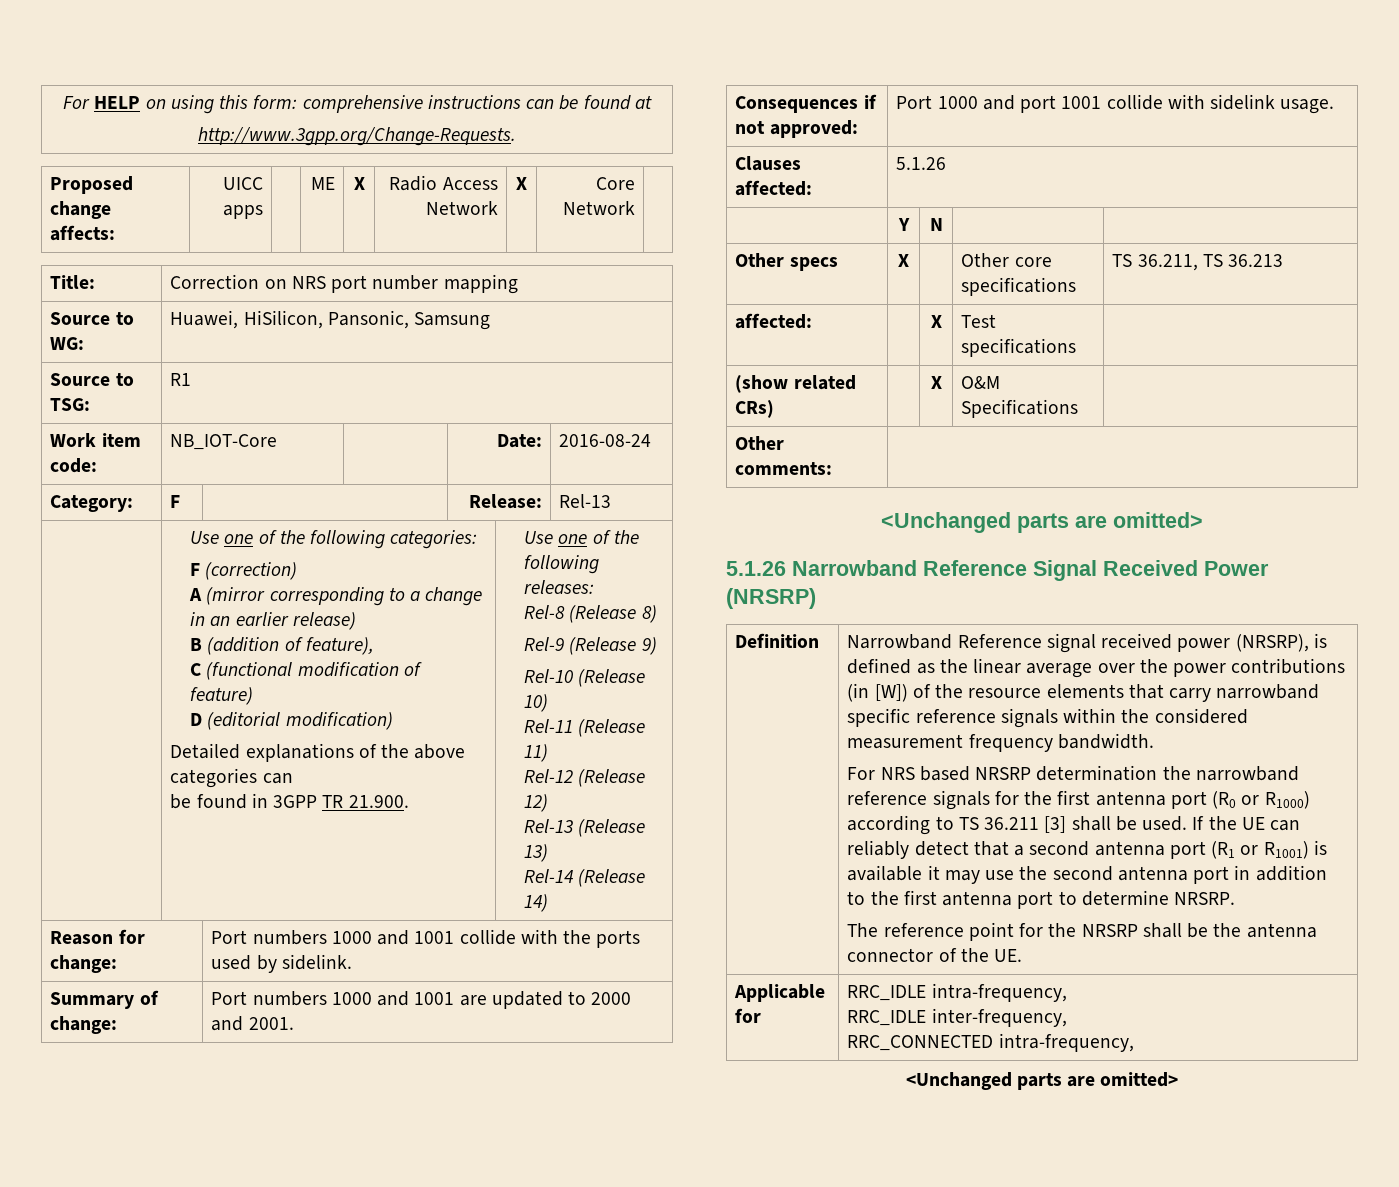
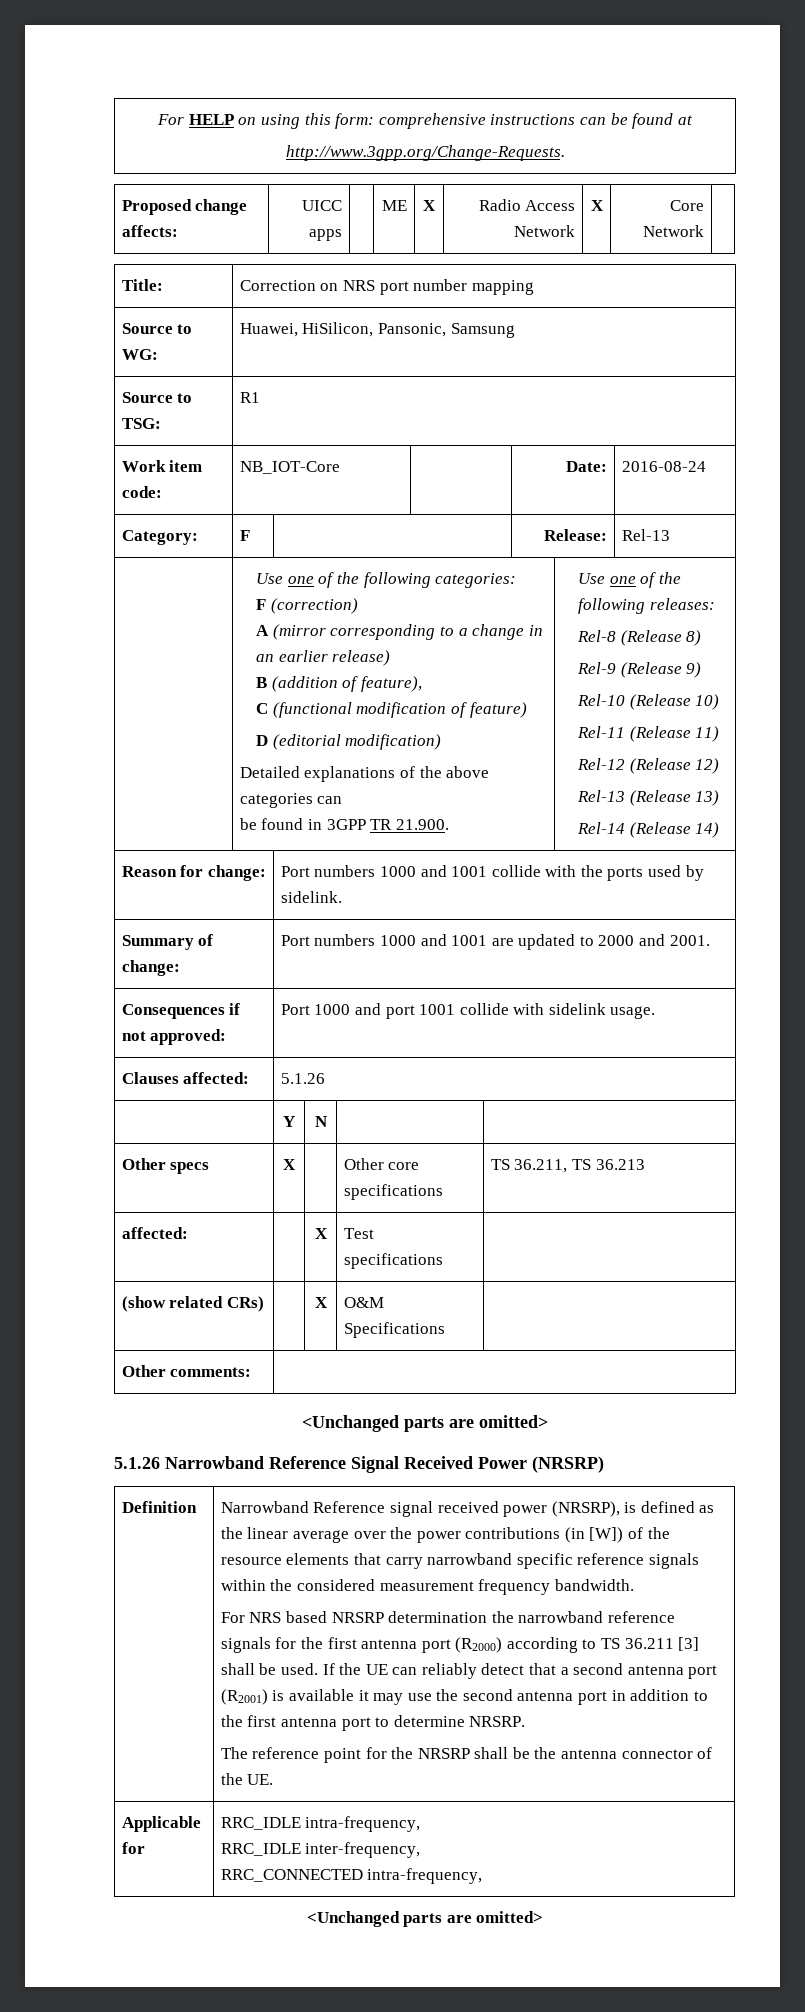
[1212,791,1310,809] (R0 or R1000) -> [455,1637,503,1653] (R2000)
[1211,841,1309,859] (R1 or R1001) -> [220,1689,268,1705] (R2001)

